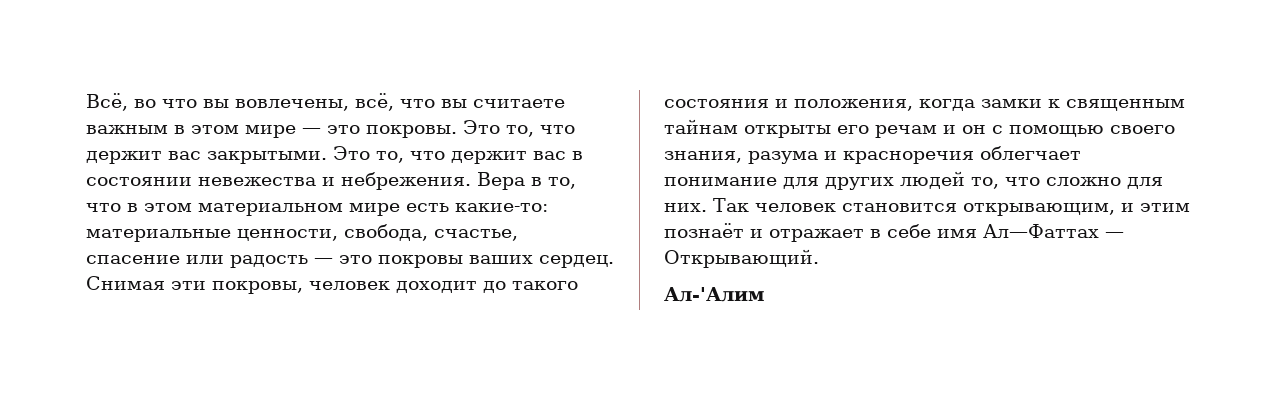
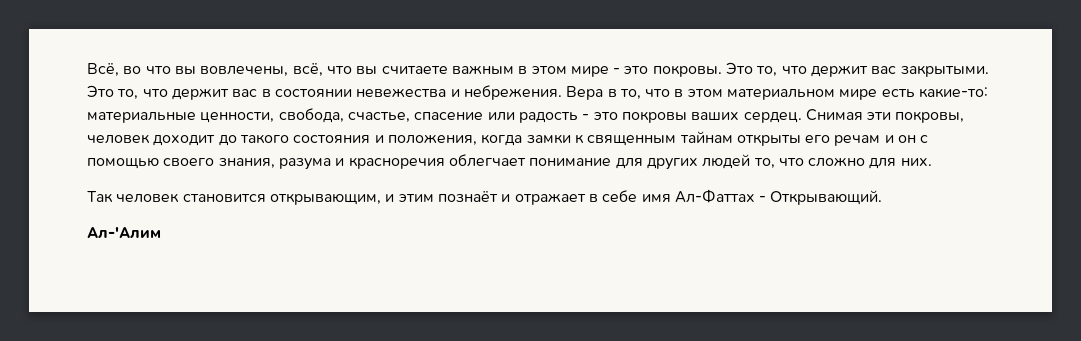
[302,128,321,134] — -> [613,68,621,74] -
[314,258,333,264] — -> [582,114,590,120] -
(707, 207) none -> (932, 162) //
[983,224,1124,238] Ал—Фаттах — -> [674,189,767,203] Ал-Фаттах -

